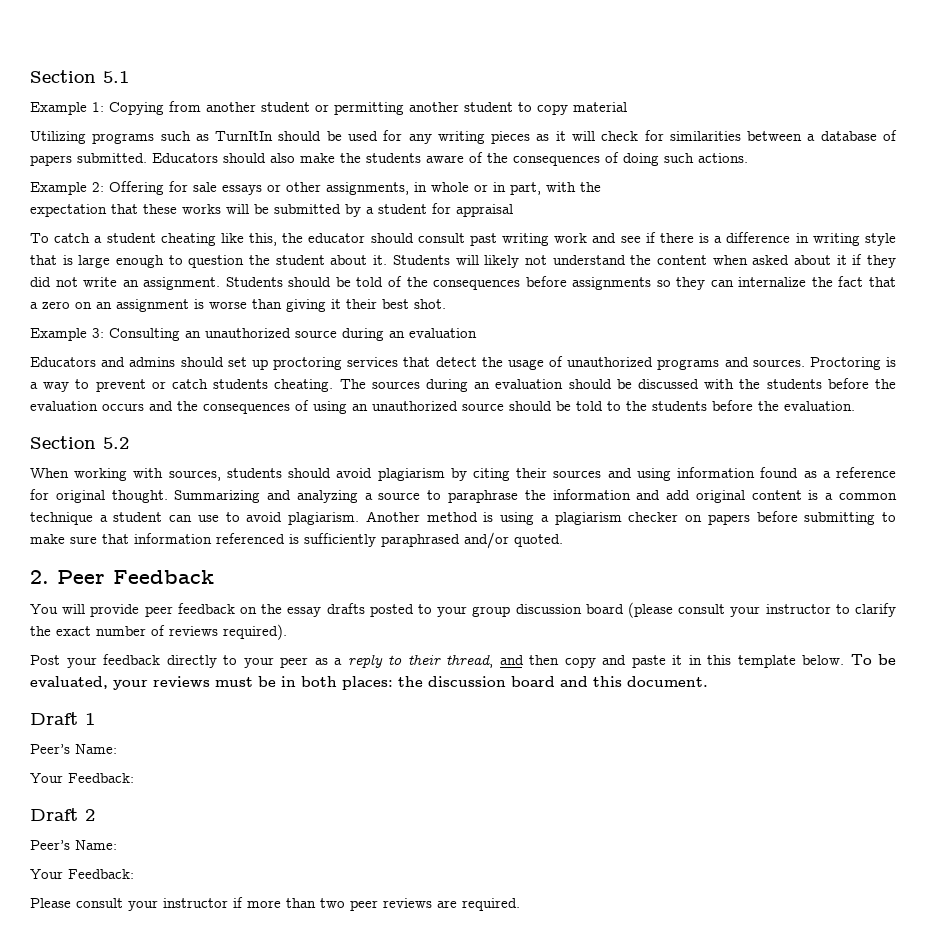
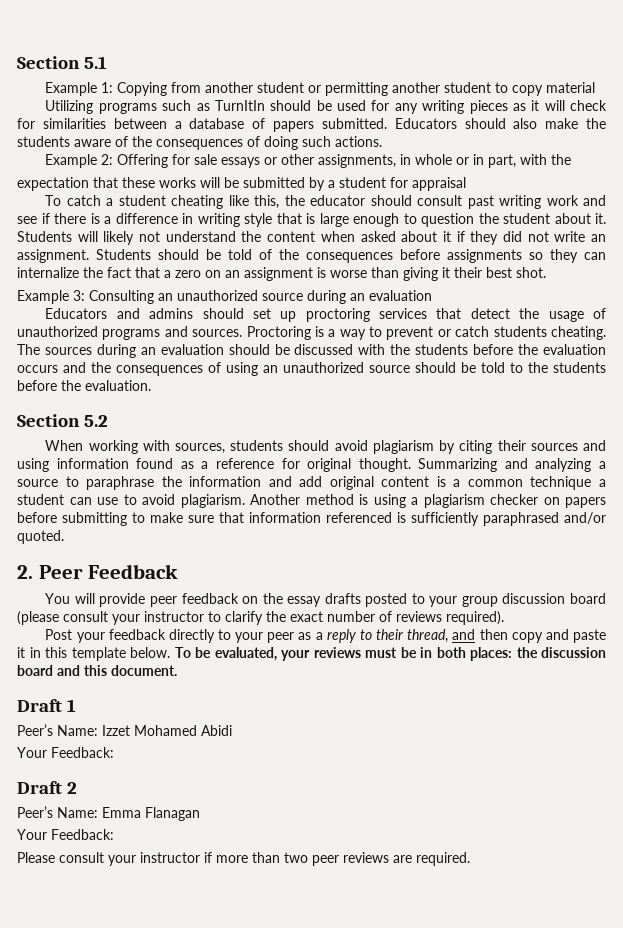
(117, 749) none -> [102,725,232,736] Izzet Mohamed Abidi
(117, 845) none -> [102,807,200,821] Emma Flanagan

